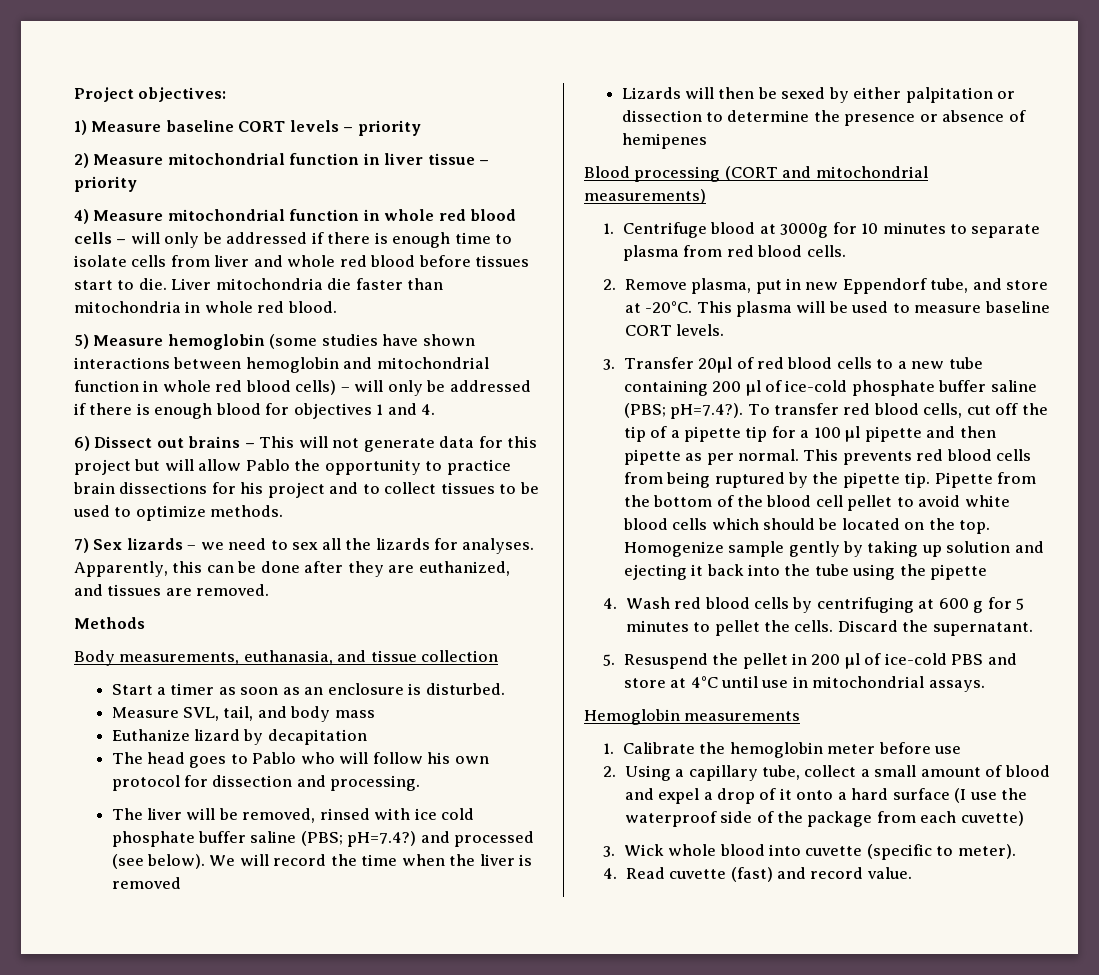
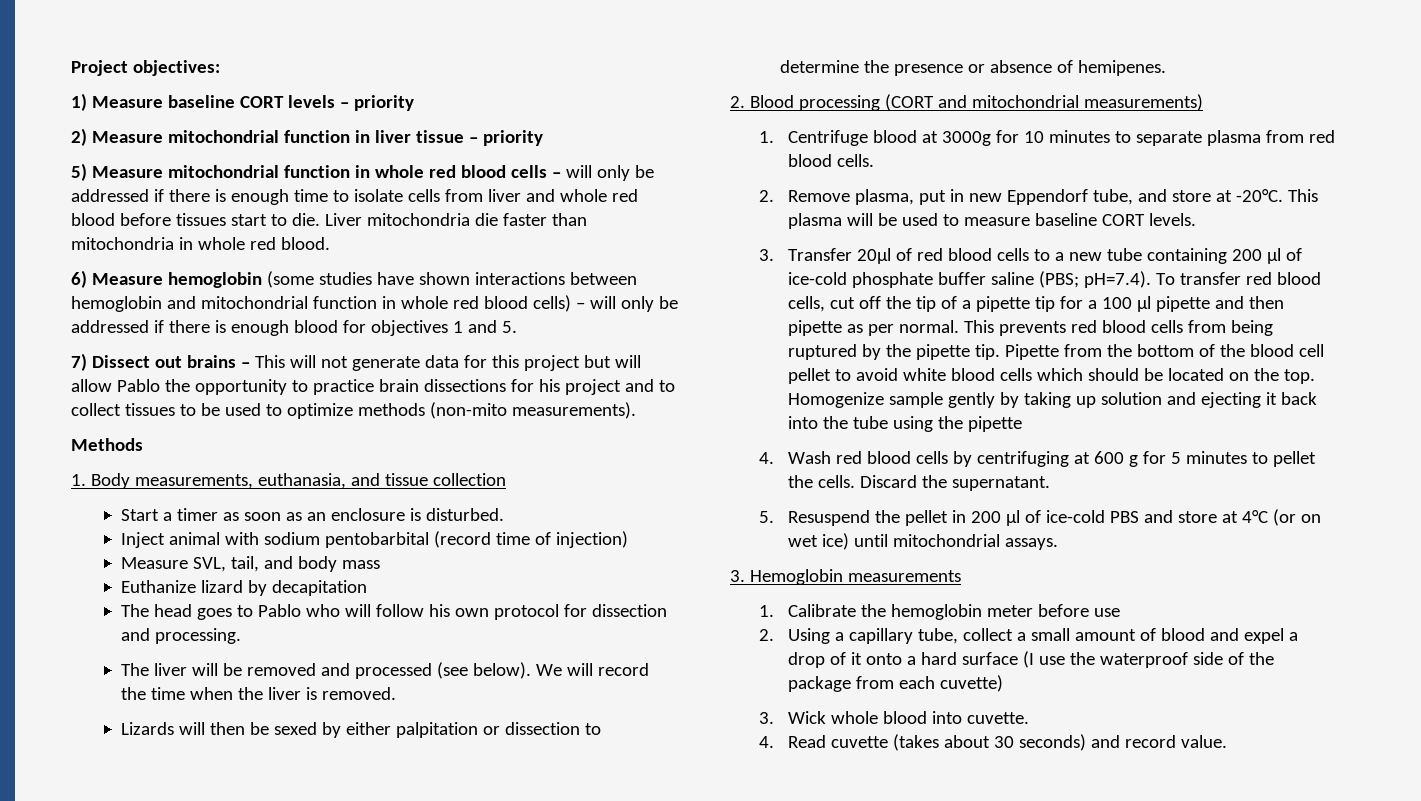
[74,209,89,224] 4) -> [71,163,87,181] 5)
[74,334,89,349] 5) -> [71,270,87,288] 6)
[421,404,436,415] [74,436,90,451] 4. // 6) -> [501,321,517,333] [71,353,87,371] 5. // 7)
[210,505,284,517] [74,538,535,554] [74,561,510,577] [74,584,270,596] methods. // 7) Sex lizards – we need to sex all the lizards for analyses. Apparently, this can be done after they are euthanized, and tissues are removed. -> [357,402,636,419] methods (non-mito measurements).
(145, 623) none -> [71,474,86,486] 1.
(505, 689) none -> [120,531,628,548] // Inject animal with sodium pentobarbital (record time of injection)
[242,808,475,823] [111,831,417,847] removed, rinsed with ice cold phosphate buffer saline (PBS; pH=7.4?) -> [246,663,316,676] removed
[111,877,181,889] removed -> [321,687,396,700] removed.
[621,133,707,149] hemipenes // -> [1077,60,1166,76] [730,96,745,108] hemipenes. // 2.
[670,403,744,419] pH=7.4?). -> [1084,271,1152,288] pH=7.4).
[721,676,808,688] until use in -> [1273,509,1322,526] [788,533,889,550] (or on wet ice) until
(985, 686) none -> [730,570,745,582] 3.
[805,844,1016,860] cuvette (specific to meter). -> [967,712,1030,724] cuvette.
[730,867,773,882] (fast) -> [893,734,1087,751] (takes about 30 seconds)

